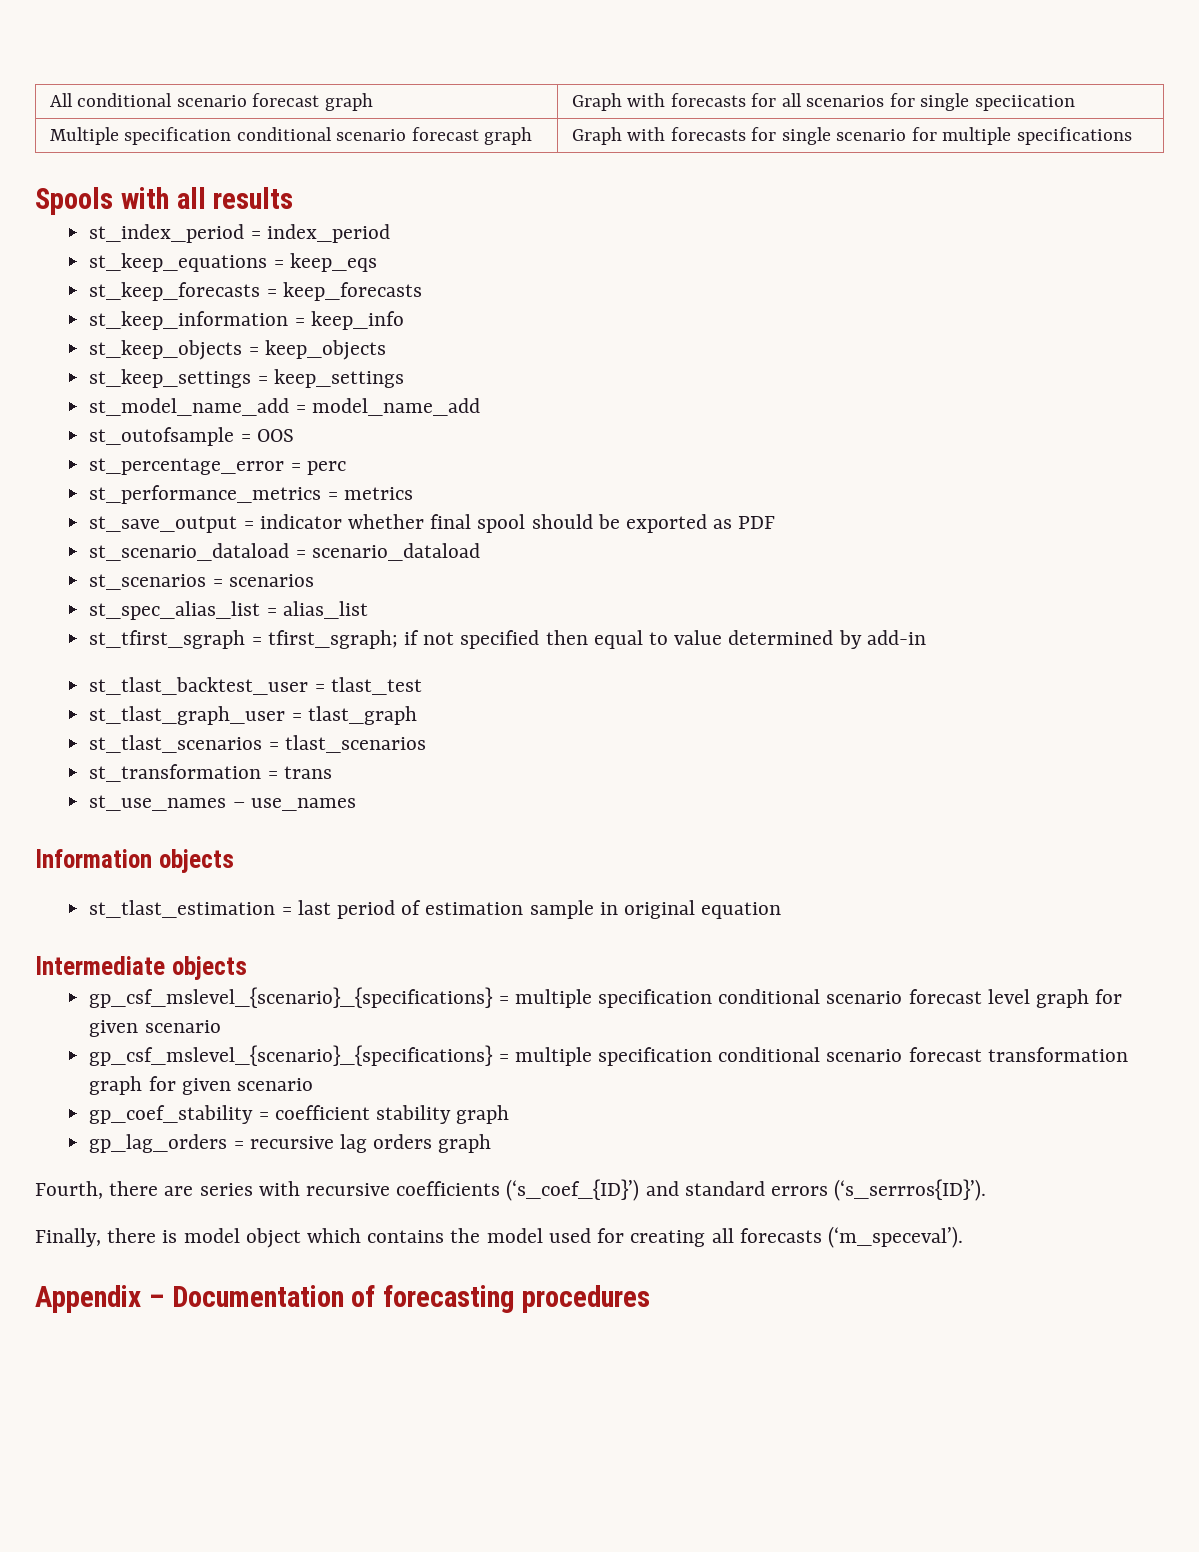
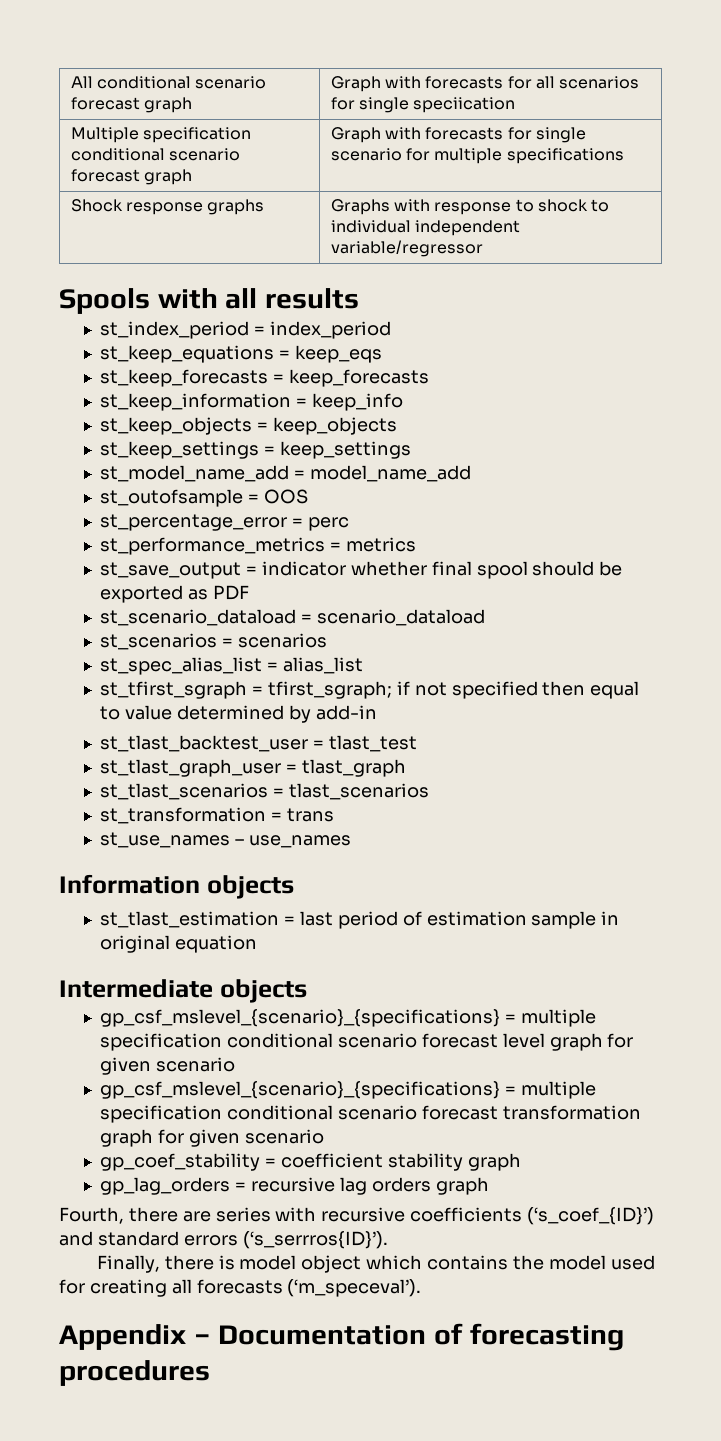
(1132, 136) none -> [70,199,265,215] [330,199,610,215] [330,220,521,236] [330,240,483,257] // Shock response graphs | Graphs with response to shock to individual independent variable/regressor

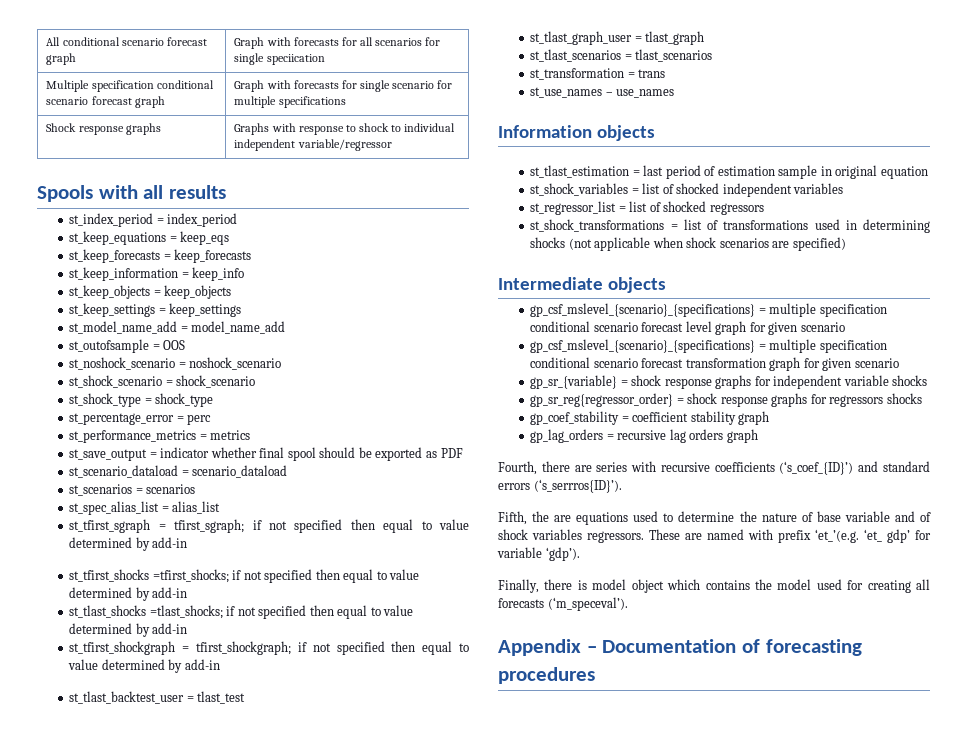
(308, 496) none -> [69,357,282,370] [69,375,256,388] [69,393,214,407] // st_noshock_scenario = noshock_scenario // st_shock_scenario = shock_scenario // st_shock_type = shock_type
(377, 712) none -> [69,569,420,583] [69,587,188,601] [69,605,414,619] [69,623,188,637] [69,641,470,655] [68,659,220,673] // st_tfirst_shocks =tfirst_shocks; if not specified then equal to value determined by add-in // st_tlast_shocks =tlast_shocks; if not specified then equal to value determined by add-in // st_tfirst_shockgraph = tfirst_shockgraph; if not specified then equal to value determined by add-in
(258, 944) none -> [530,183,844,197] [530,201,764,215] [530,219,930,233] [530,237,846,251] // st_shock_variables = list of shocked independent variables // st_regressor_list = list of shocked regressors // st_shock_transformations = list of transformations used in determining shocks (not applicable when shock scenarios are specified)
(324, 1136) none -> [530,375,928,389] [530,393,922,407] // gp_sr_{variable} = shock response graphs for independent variable shocks // gp_sr_reg{regressor_order} = shock response graphs for regressors shocks
(388, 1240) none -> [498,511,931,525] [498,529,931,543] [497,547,580,561] // Fifth, the are equations used to determine the nature of base variable and of shock variables regressors. These are named with prefix ‘et_’(e.g. ‘et_ gdp’ for variable ‘gdp’).

